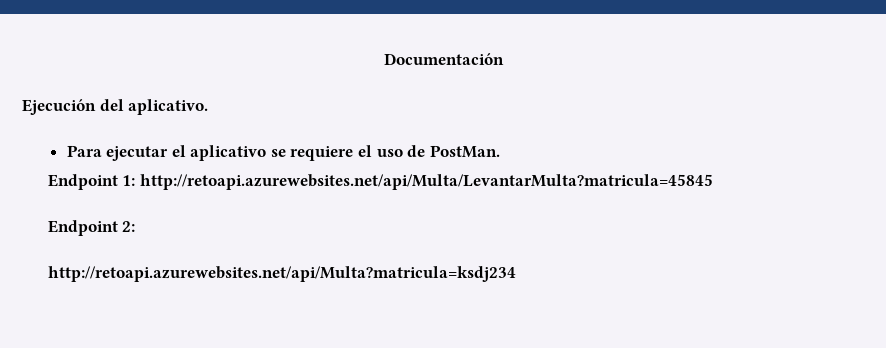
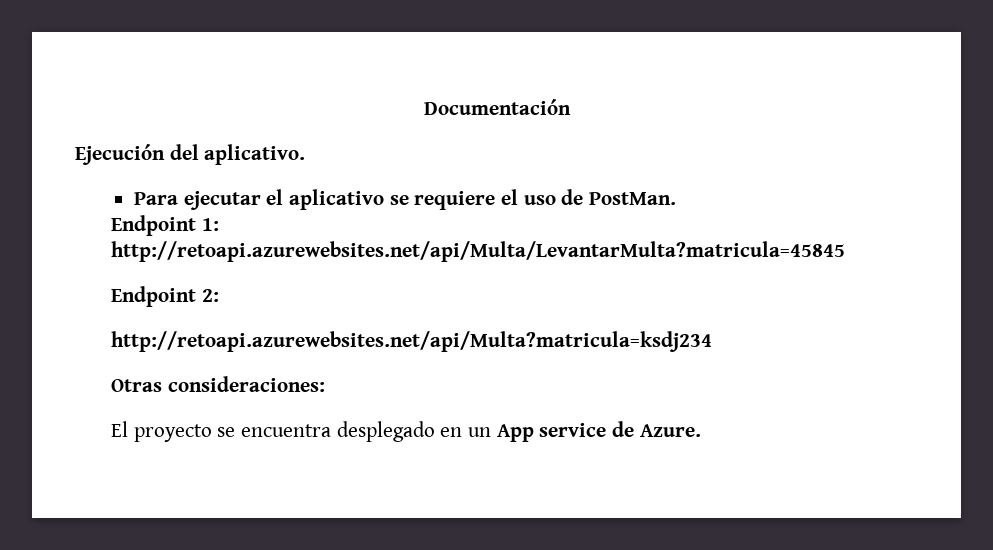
(516, 274) none -> [110,376,325,392] [110,421,701,442] // Otras consideraciones: // El proyecto se encuentra desplegado en un App service de Azure.

